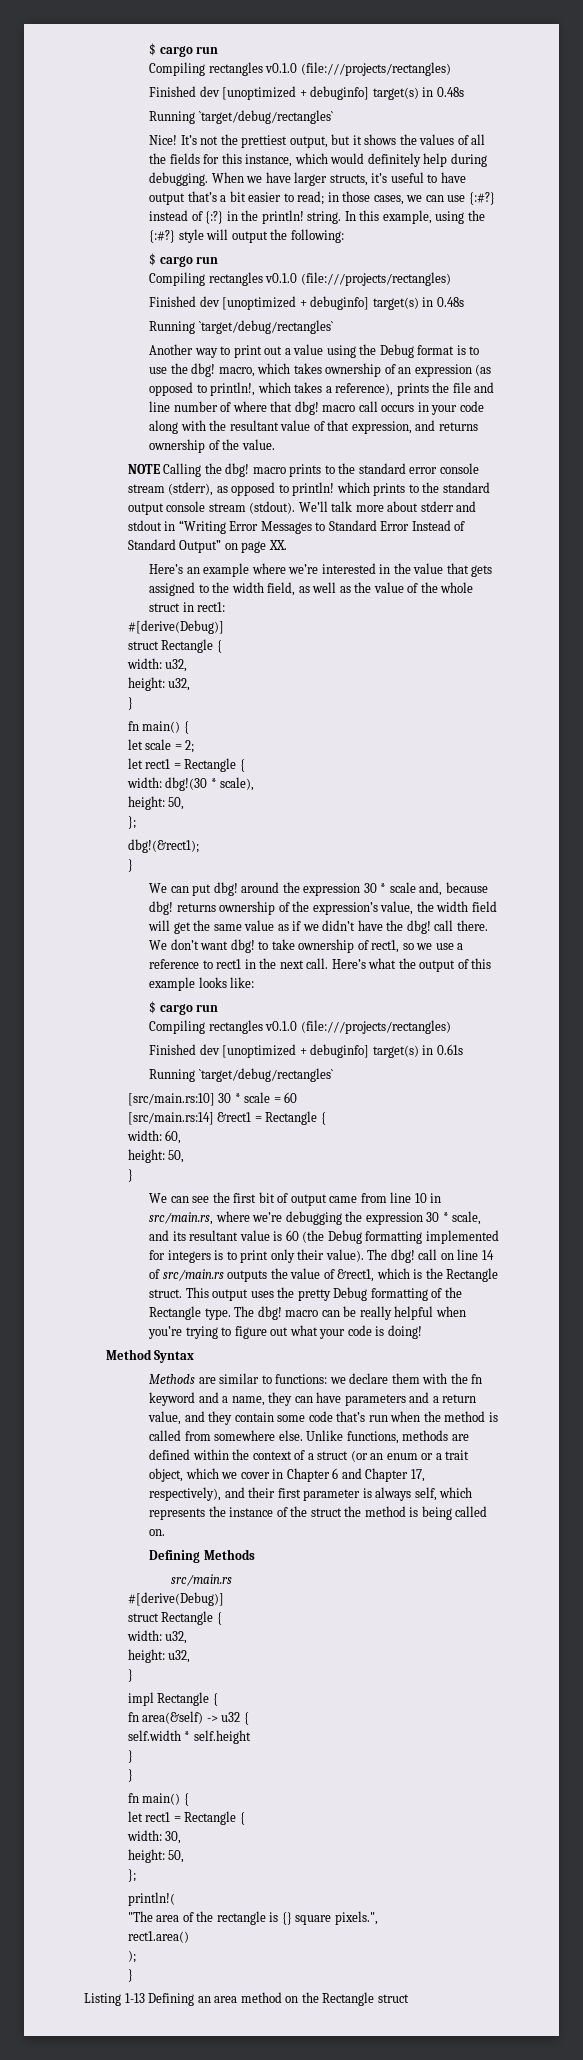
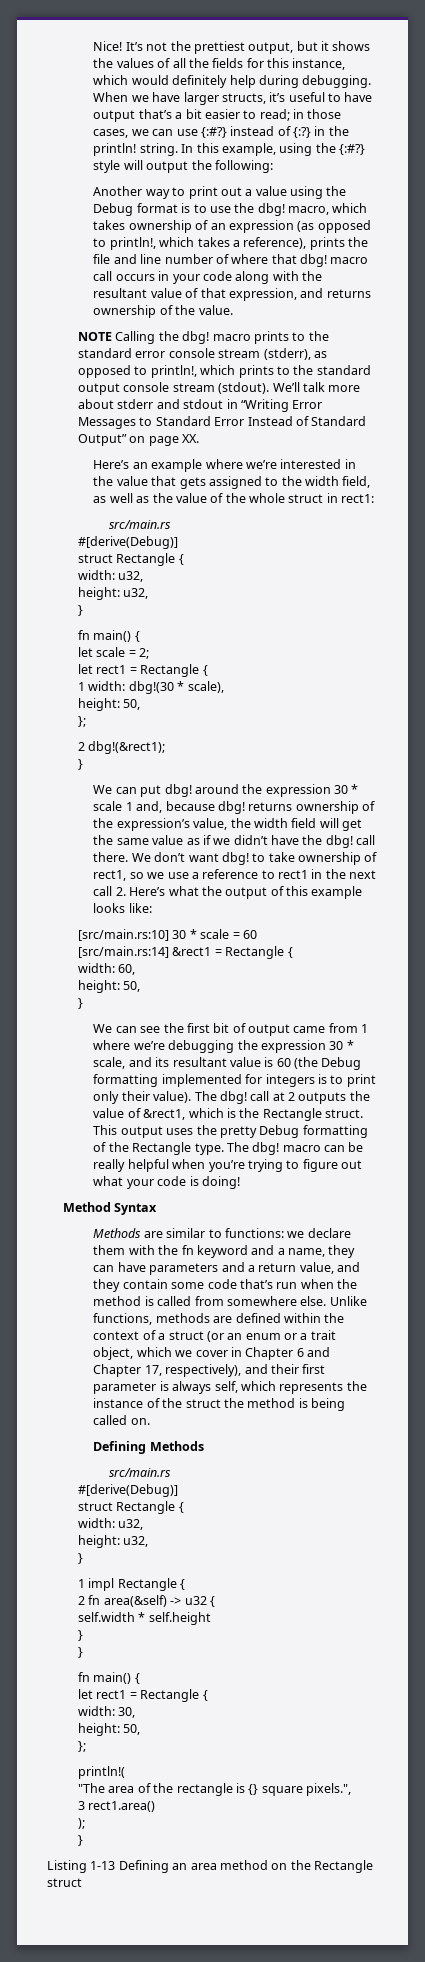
[149,43,219,57] [149,62,451,76] [149,86,464,100] [149,110,333,124] $ cargo run // Compiling rectangles v0.1.0 (file:///projects/rectangles) // Finished dev [unoptimized + debuginfo] target(s) in 0.48s // Running `target/debug/rectangles` // -> (93, 46) none
[149,253,219,267] [149,272,451,286] [149,296,464,310] [149,320,333,334] // $ cargo run // Compiling rectangles v0.1.0 (file:///projects/rectangles) // Finished dev [unoptimized + debuginfo] target(s) in 0.48s // Running `target/debug/rectangles` -> (273, 166) none
[292,482,335,496] println! -> [150,365,197,378] println!,
(226, 607) none -> [108,520,171,529] // src/main.rs
(245, 765) none -> [77,682,85,691] 1
(136, 822) none -> [77,742,85,751] 2
(416, 887) none -> [125,802,133,811] 1
[306,958,329,969] call. -> [93,886,126,896] call 2.
[149,1001,219,1015] [149,1020,451,1034] [149,1044,463,1058] [149,1068,333,1082] // $ cargo run // Compiling rectangles v0.1.0 (file:///projects/rectangles) // Finished dev [unoptimized + debuginfo] target(s) in 0.61s // Running `target/debug/rectangles` -> (152, 908) none
[390,1192,442,1203] [149,1212,214,1225] line 10 in src/main.rs, -> [361,1024,369,1033] 1
[440,1249,494,1260] [149,1269,224,1281] on line 14 of src/main.rs -> [272,1092,296,1101] at 2
(133, 1675) none -> [77,1579,85,1588] 1
(218, 1699) none -> [77,1596,85,1605] 2
(378, 1918) none -> [77,1801,85,1810] 3

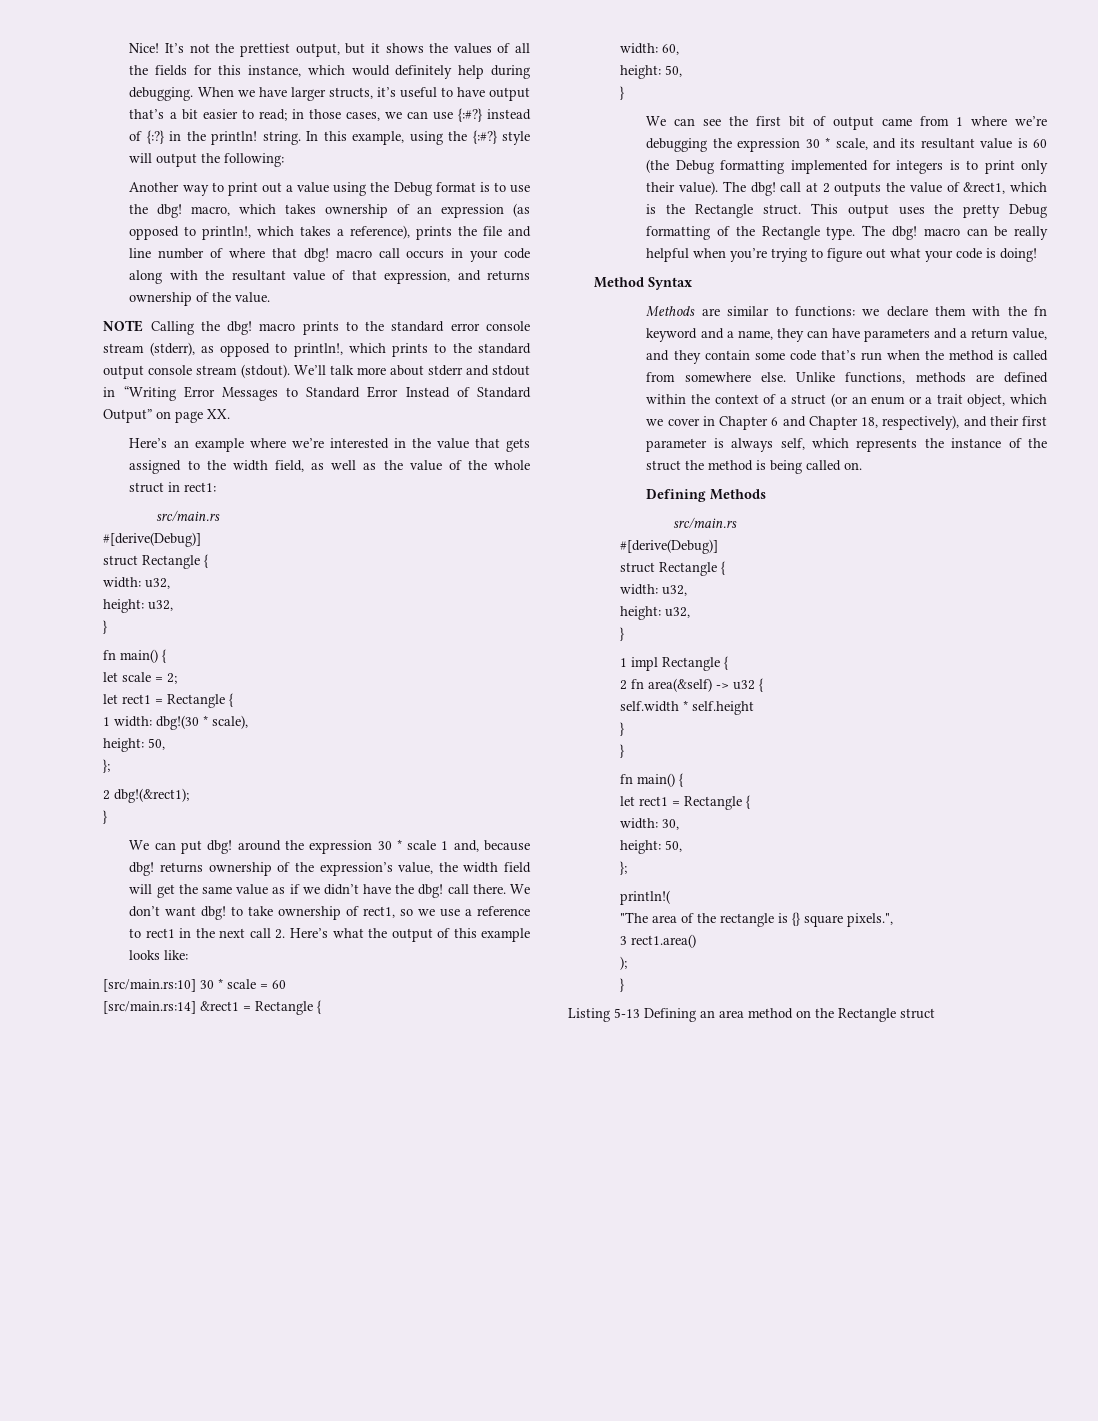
[144,1365,162,1376] 17, -> [861,417,879,428] 18,
[90,1861,116,1870] 1-13 -> [614,1008,640,1018] 5-13

